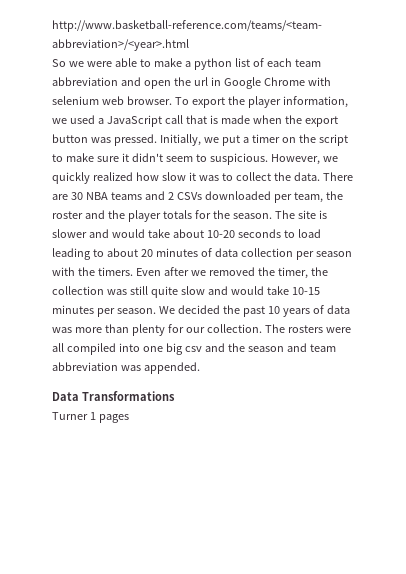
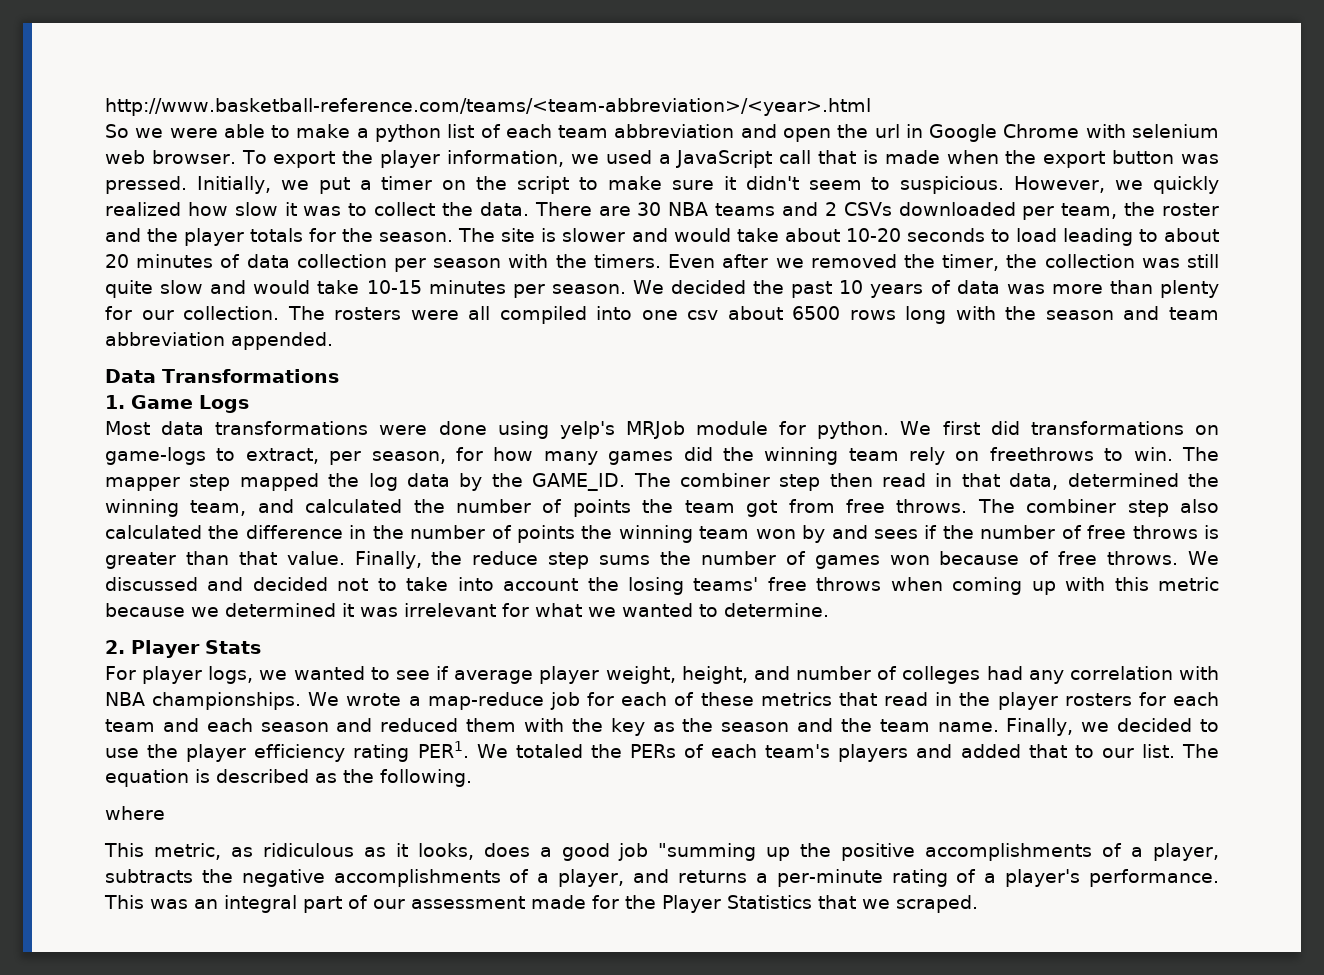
[165,343,225,355] big csv and -> [687,306,996,324] csv about 6500 rows long with
[120,365,141,371] was -> (225, 339) none
[52,412,129,423] Turner 1 pages -> [105,395,249,413] [105,421,1219,439] [105,447,1220,465] [105,473,1220,491] [105,499,1219,517] [105,525,1219,543] [105,551,1220,569] [105,577,1219,595] [105,603,829,617] [105,640,261,658] [105,666,1219,684] [105,692,1219,710] [105,718,1219,736] [105,741,1219,762] [105,769,472,787] [105,806,165,820] [104,843,1219,861] [105,869,1219,887] [104,895,978,913] 1. Game Logs // Most data transformations were done using yelp's MRJob module for python. We first did transformations on game-logs to extract, per season, for how many games did the winning team rely on freethrows to win. The mapper step mapped the log data by the GAME_ID. The combiner step then read in that data, determined the winning team, and calculated the number of points the team got from free throws. The combiner step also calculated the difference in the number of points the winning team won by and sees if the number of free throws is greater than that value. Finally, the reduce step sums the number of games won because of free throws. We discussed and decided not to take into account the losing teams' free throws when coming up with this metric because we determined it was irrelevant for what we wanted to determine. // 2. Player Stats // For player logs, we wanted to see if average player weight, height, and number of colleges had any correlation with NBA championships. We wrote a map-reduce job for each of these metrics that read in the player rosters for each team and each season and reduced them with the key as the season and the team name. Finally, we decided to use the player efficiency rating PER1. We totaled the PERs of each team's players and added that to our list. The equation is described as the following. // where // This metric, as ridiculous as it looks, does a good job "summing up the positive accomplishments of a player, subtracts the negative accomplishments of a player, and returns a per-minute rating of a player's performance. This was an integral part of our assessment made for the Player Statistics that we scraped.

